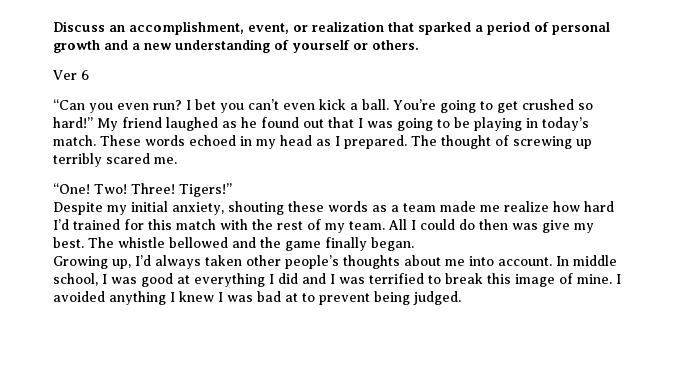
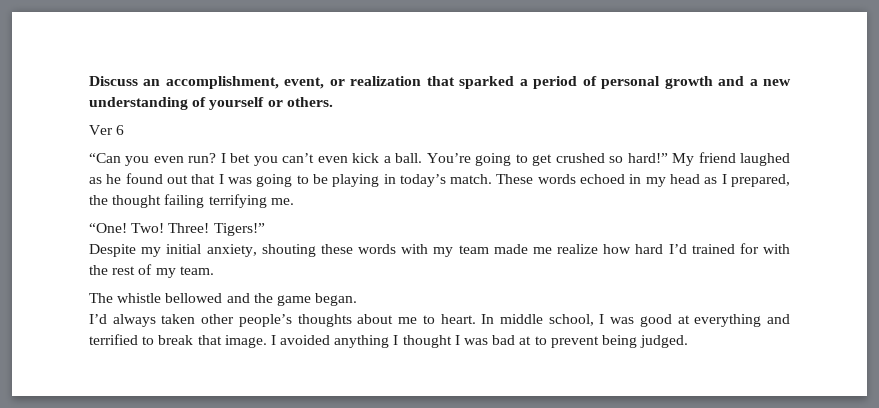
[344,135,592,149] [53,153,150,167] prepared. The thought of screwing up terribly scared -> [731,174,791,187] [89,194,267,208] prepared, the thought failing terrifying
[372,205,399,212] as a -> [401,244,454,257] with my
[148,219,216,230] this match -> (759, 248) none
[388,219,594,233] [53,237,84,248] All I could do then was give my best. -> (214, 270) //
[325,237,367,251] finally -> (311, 300) none
[53,256,131,269] Growing up, -> (358, 299) none
[469,256,552,266] into account. -> [422,314,476,324] to heart.
[269,273,612,287] I did and I was terrified to break this image of mine. -> [766,314,790,324] [89,334,267,348] and terrified to break that image.
[179,291,214,302] knew -> [402,335,452,348] thought

